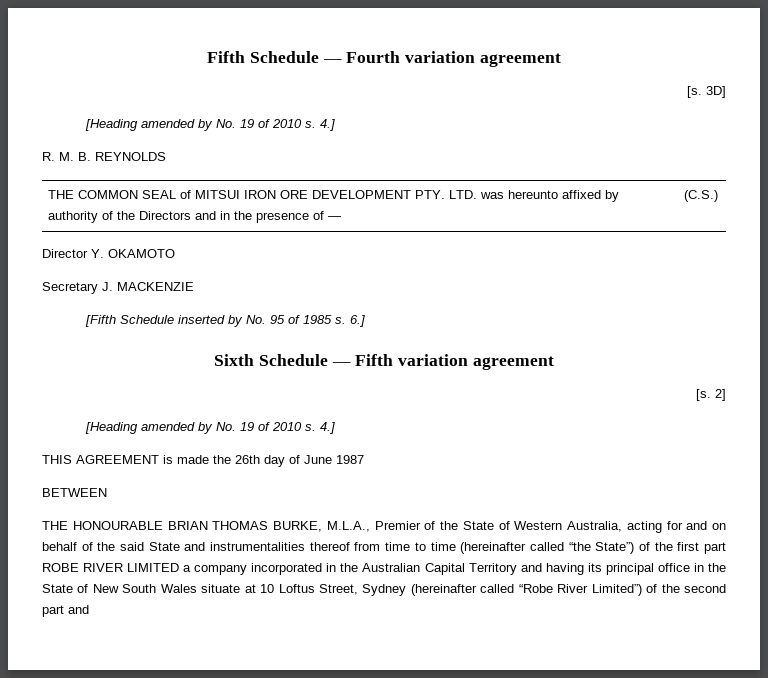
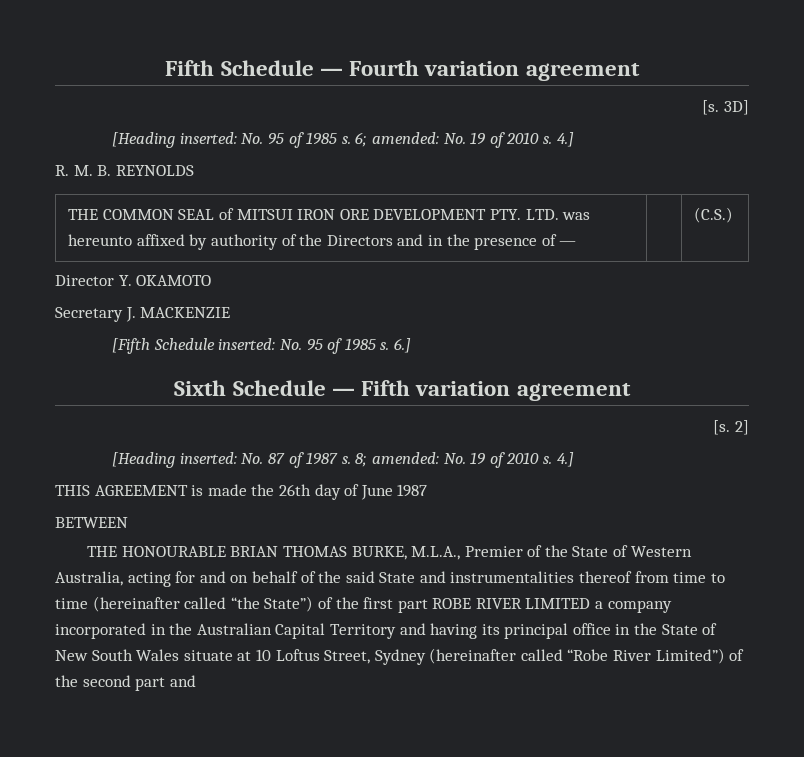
[140,119,213,131] amended by -> [179,132,439,148] inserted: No. 95 of 1985 s. 6; amended:
[177,315,243,327] inserted by -> [218,338,276,350] inserted:
[140,422,213,434] amended by -> [179,452,439,468] inserted: No. 87 of 1987 s. 8; amended:

